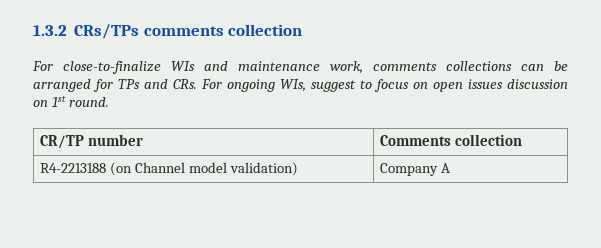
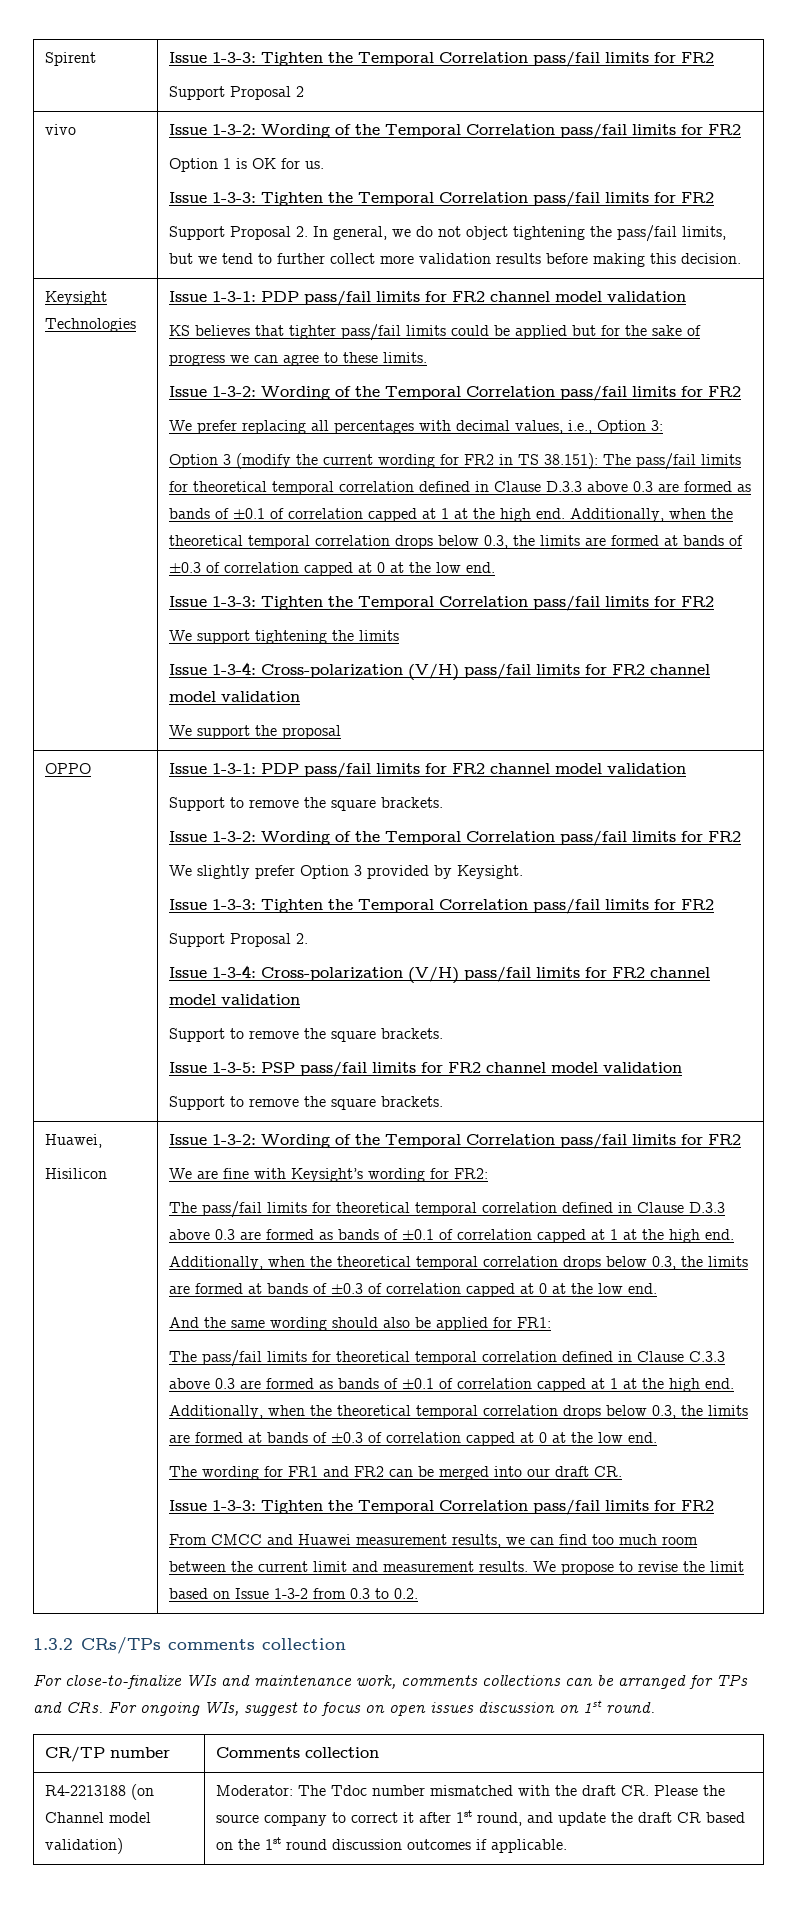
(33, 30) none -> [44,52,96,66] [168,51,714,67] [168,86,304,100] [44,124,76,135] [168,123,741,139] [168,158,324,172] [168,191,714,207] [168,225,726,242] [168,253,741,267] [44,291,107,305] [44,318,136,332] [168,290,686,306] [168,324,701,341] [168,352,427,366] [168,385,741,401] [168,420,663,434] [168,453,741,470] [168,481,751,495] [168,508,733,522] [168,535,743,549] [168,562,495,576] [168,595,714,611] [168,630,399,644] [168,662,710,681] [168,691,300,702] [168,725,341,739] [44,763,91,774] [168,762,686,778] [168,797,443,811] [168,830,741,846] [168,865,523,879] [168,898,714,914] [168,933,308,947] [168,965,710,984] [168,994,300,1005] [168,1028,443,1042] [168,1061,682,1077] [168,1096,443,1110] [44,1134,102,1148] [44,1168,107,1179] [168,1133,741,1149] [168,1168,488,1182] [168,1201,725,1218] [168,1229,734,1243] [168,1256,748,1270] [168,1283,657,1297] [168,1317,551,1331] [168,1350,725,1367] [168,1378,734,1392] [168,1405,748,1419] [168,1432,657,1446] [168,1466,622,1480] [168,1499,714,1515] [168,1534,698,1548] [168,1561,744,1575] [168,1588,418,1599] Spirent | Issue 1-3-3: Tighten the Temporal Correlation pass/fail limits for FR2 // Support Proposal 2 // vivo | Issue 1-3-2: Wording of the Temporal Correlation pass/fail limits for FR2 // Option 1 is OK for us. // Issue 1-3-3: Tighten the Temporal Correlation pass/fail limits for FR2 // Support Proposal 2. In general, we do not object tightening the pass/fail limits, but we tend to further collect more validation results before making this decision. // Keysight Technologies | Issue 1-3-1: PDP pass/fail limits for FR2 channel model validation // KS believes that tighter pass/fail limits could be applied but for the sake of progress we can agree to these limits. // Issue 1-3-2: Wording of the Temporal Correlation pass/fail limits for FR2 // We prefer replacing all percentages with decimal values, i.e., Option 3: // Option 3 (modify the current wording for FR2 in TS 38.151): The pass/fail limits for theoretical temporal correlation defined in Clause D.3.3 above 0.3 are formed as bands of ±0.1 of correlation capped at 1 at the high end. Additionally, when the theoretical temporal correlation drops below 0.3, the limits are formed at bands of ±0.3 of correlation capped at 0 at the low end. // Issue 1-3-3: Tighten the Temporal Correlation pass/fail limits for FR2 // We support tightening the limits // Issue 1-3-4: Cross-polarization (V/H) pass/fail limits for FR2 channel model validation // We support the proposal // OPPO | Issue 1-3-1: PDP pass/fail limits for FR2 channel model validation // Support to remove the square brackets. // Issue 1-3-2: Wording of the Temporal Correlation pass/fail limits for FR2 // We slightly prefer Option 3 provided by Keysight. // Issue 1-3-3: Tighten the Temporal Correlation pass/fail limits for FR2 // Support Proposal 2. // Issue 1-3-4: Cross-polarization (V/H) pass/fail limits for FR2 channel model validation // Support to remove the square brackets. // Issue 1-3-5: PSP pass/fail limits for FR2 channel model validation // Support to remove the square brackets. // Huawei, // Hisilicon | Issue 1-3-2: Wording of the Temporal Correlation pass/fail limits for FR2 // We are fine with Keysight’s wording for FR2: // The pass/fail limits for theoretical temporal correlation defined in Clause D.3.3 above 0.3 are formed as bands of ±0.1 of correlation capped at 1 at the high end. Additionally, when the theoretical temporal correlation drops below 0.3, the limits are formed at bands of ±0.3 of correlation capped at 0 at the low end. // And the same wording should also be applied for FR1: // The pass/fail limits for theoretical temporal correlation defined in Clause C.3.3 above 0.3 are formed as bands of ±0.1 of correlation capped at 1 at the high end. Additionally, when the theoretical temporal correlation drops below 0.3, the limits are formed at bands of ±0.3 of correlation capped at 0 at the low end. // The wording for FR1 and FR2 can be merged into our draft CR. // Issue 1-3-3: Tighten the Temporal Correlation pass/fail limits for FR2 // From CMCC and Huawei measurement results, we can find too much room between the current limit and measurement results. We propose to revise the limit based on Issue 1-3-2 from 0.3 to 0.2. //
[380,163,451,176] Company A -> [215,1785,725,1796] [215,1810,745,1826] [215,1837,567,1853] Moderator: The Tdoc number mismatched with the draft CR. Please the source company to correct it after 1st round, and update the draft CR based on the 1st round discussion outcomes if applicable.

